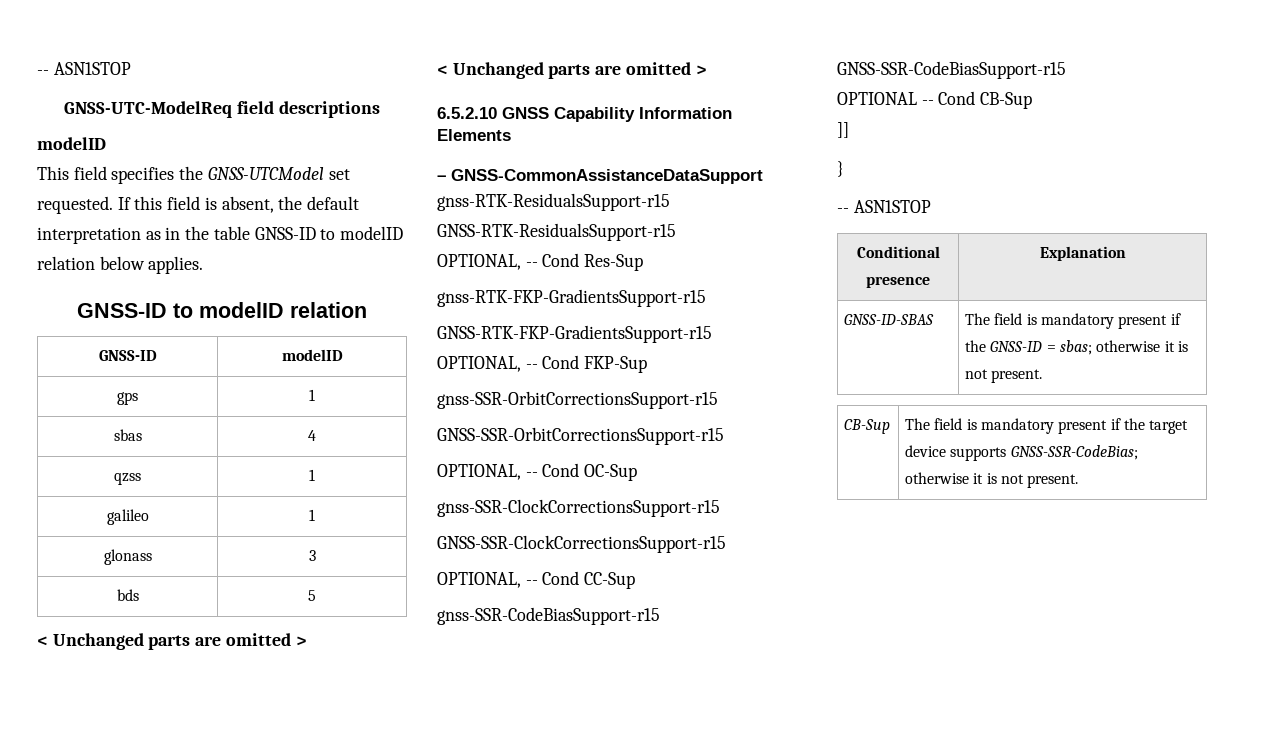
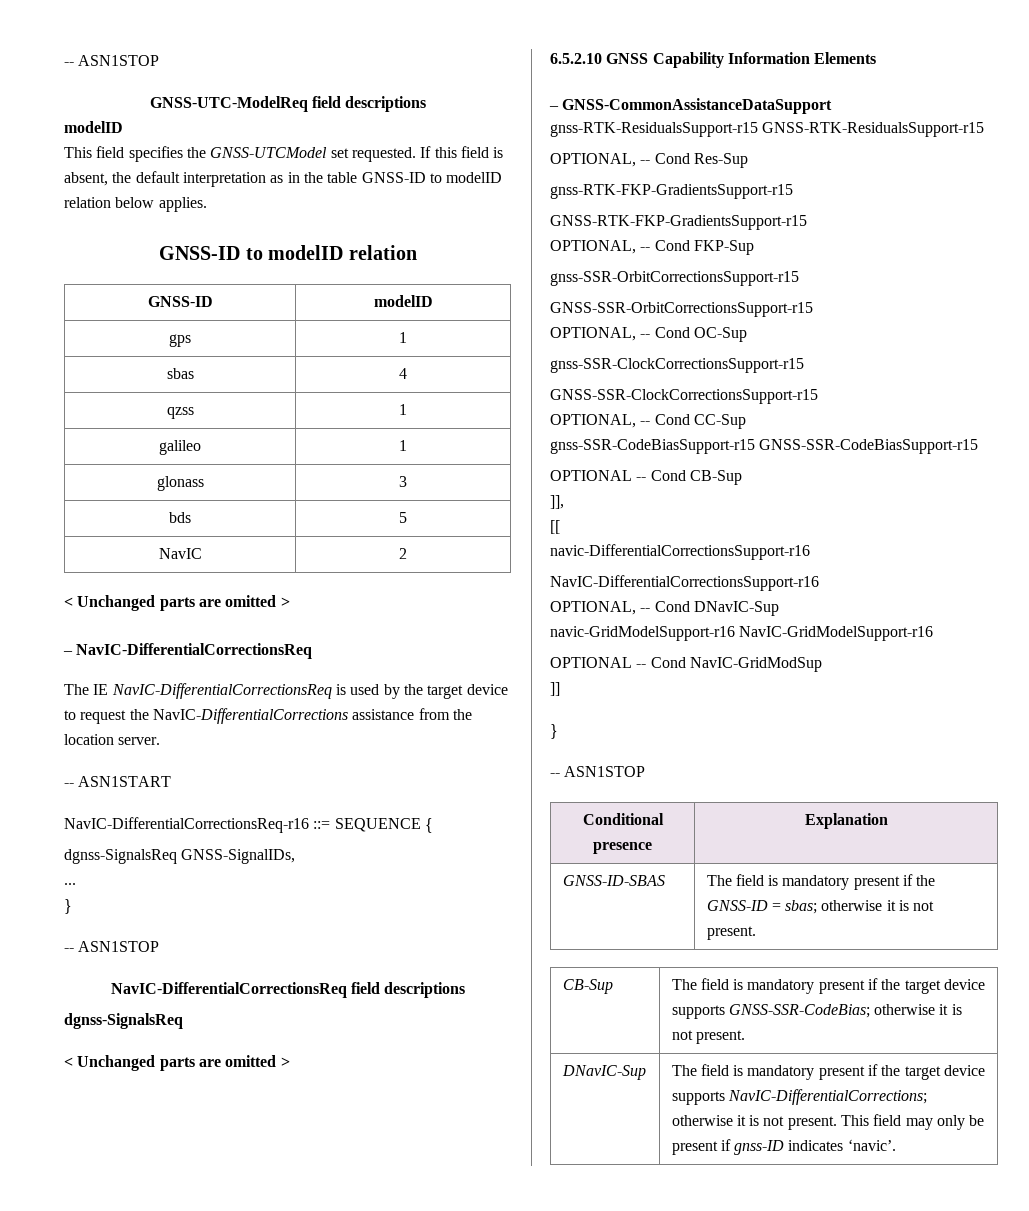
[37,633,307,650] // < Unchanged parts are omitted > -> [158,548,202,559] [399,548,407,559] [64,595,290,611] [63,643,313,659] [64,683,508,699] [64,708,472,724] [64,734,161,745] [64,776,172,787] [64,817,433,833] [64,849,296,864] [64,883,76,885] [64,899,72,914] [64,941,160,952] [110,982,466,998] [64,1013,183,1029] // NavIC | 2 // < Unchanged parts are omitted > // – NavIC-DifferentialCorrectionsReq // The IE NavIC-DifferentialCorrectionsReq is used by the target device to request the NavIC-DifferentialCorrections assistance from the location server. // -- ASN1START // NavIC-DifferentialCorrectionsReq-r16 ::= SEQUENCE { // dgnss-SignalsReq GNSS-SignalIDs, // ... // } // -- ASN1STOP // NavIC-DifferentialCorrectionsReq field descriptions // dgnss-SignalsReq
(1033, 100) none -> [550,495,564,509] [550,520,560,534] [550,544,810,560] [550,575,819,591] [550,601,779,616] [550,626,934,641] [550,657,822,672] // ]], // [[ // navic-DifferentialCorrectionsSupport-r16 // NavIC-DifferentialCorrectionsSupport-r16 // OPTIONAL, -- Cond DNavIC-Sup // navic-GridModelSupport-r16 NavIC-GridModelSupport-r16 // OPTIONAL -- Cond NavIC-GridModSup
(1079, 481) none -> [561,1065,646,1080] [671,1064,986,1080] [671,1089,927,1105] [671,1114,985,1130] [671,1139,896,1155] // DNavIC-Sup | The field is mandatory present if the target device supports NavIC-DifferentialCorrections; otherwise it is not present. This field may only be present if gnss-ID indicates ‘navic’.

